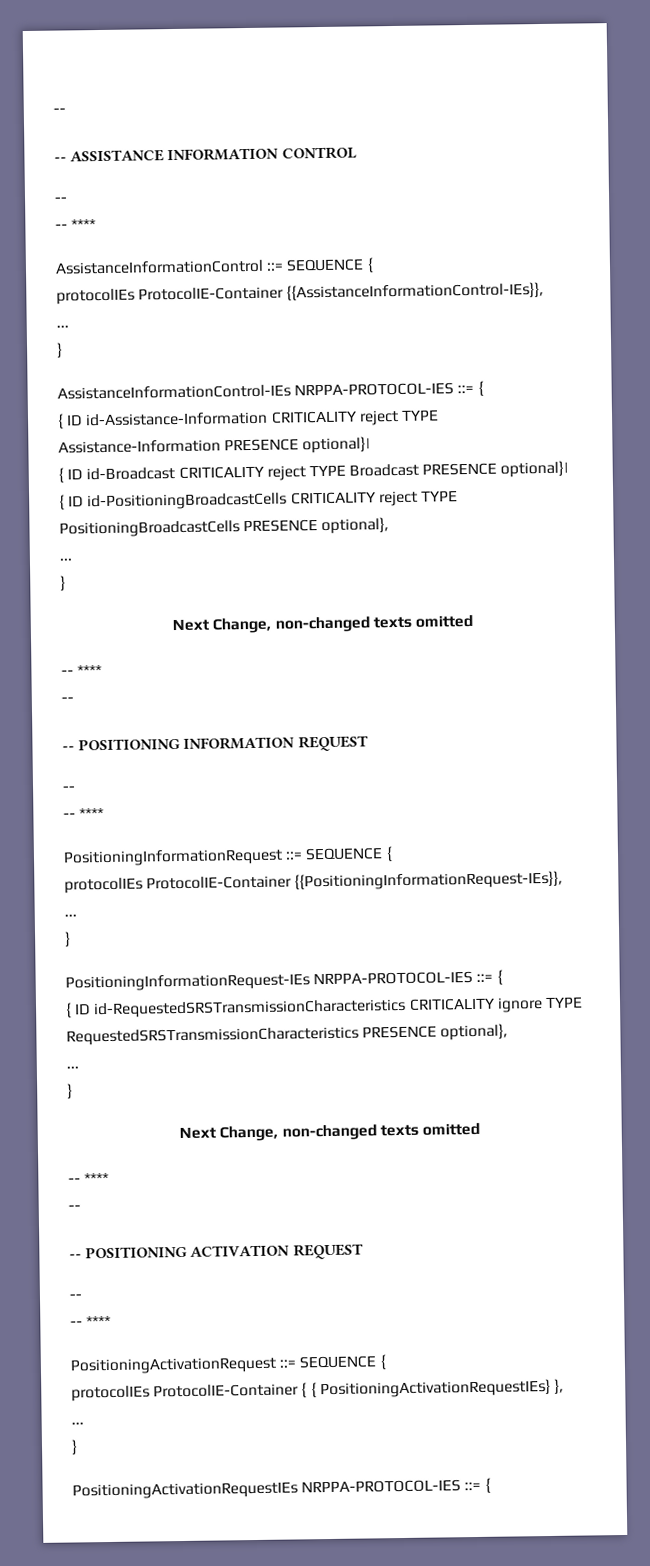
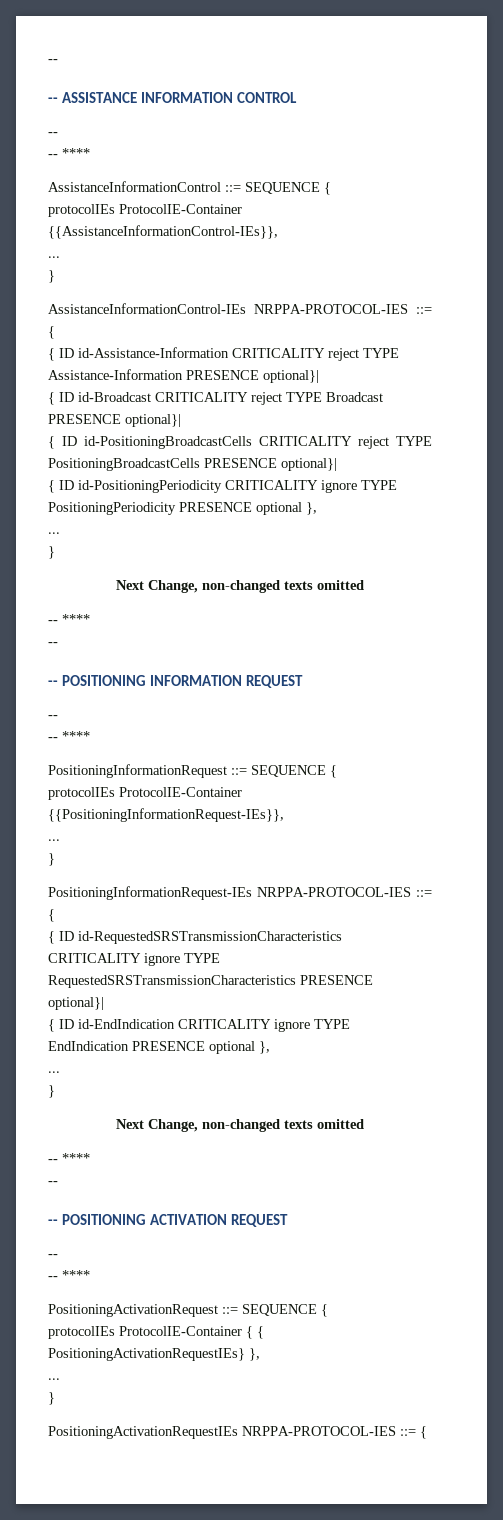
[321,517,390,535] optional}, -> [281,458,337,471] [48,480,397,493] [48,502,317,515] optional}| // { ID id-PositioningPeriodicity CRITICALITY ignore TYPE PositioningPeriodicity PRESENCE optional },
[440,1023,509,1041] optional}, -> [48,997,104,1010] [48,1019,350,1032] [48,1041,270,1054] optional}| // { ID id-EndIndication CRITICALITY ignore TYPE EndIndication PRESENCE optional },

